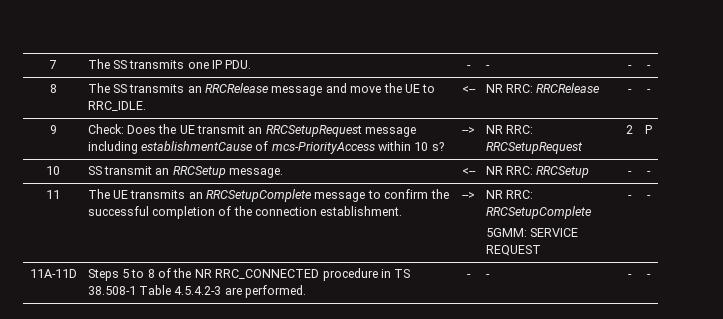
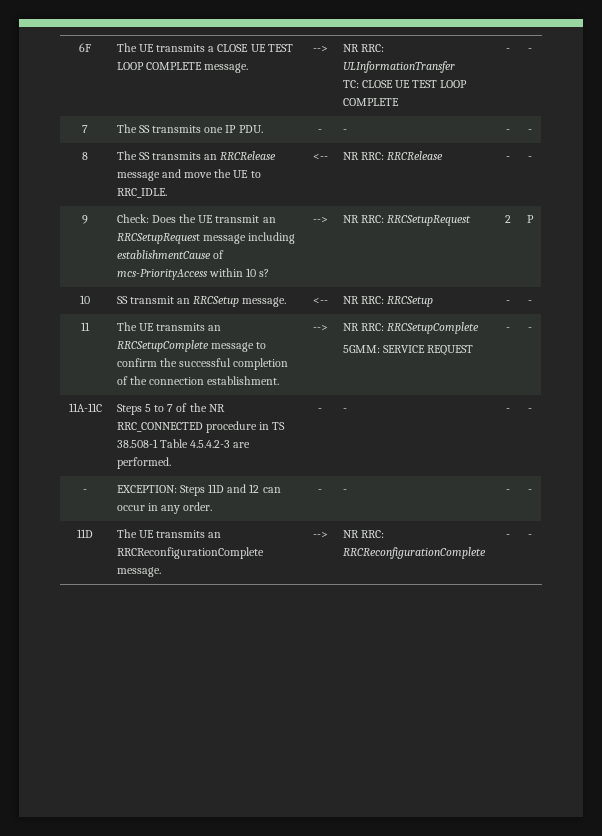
(48, 64) none -> [79,43,91,52] [116,43,293,52] [116,62,249,73] [312,46,328,52] [342,44,384,52] [342,61,455,73] [342,80,468,88] [342,98,399,106] [505,48,510,52] [528,48,532,52] 6F | The UE transmits a CLOSE UE TEST LOOP COMPLETE message. | --> | NR RRC: ULInformationTransfer // TC: CLOSE UE TEST LOOP COMPLETE | - | - //
[29,269,77,278] 11A-11D -> [68,403,102,412] 11A-11C
[147,269,155,278] 8 -> [167,404,174,412] 7
(651, 276) none -> [83,489,87,493] [116,484,281,496] [116,502,213,514] [318,489,322,493] [342,489,347,493] [505,489,510,493] [528,489,532,493] [77,529,93,538] [116,529,222,538] [116,547,264,559] [116,567,161,577] [312,532,328,538] [342,530,384,538] [342,547,486,559] [505,534,510,538] [528,534,532,538] // - | EXCEPTION: Steps 11D and 12 can occur in any order. | - | - | - | - // 11D | The UE transmits an RRCReconfigurationComplete message. | --> | NR RRC: RRCReconfigurationComplete | - | -

